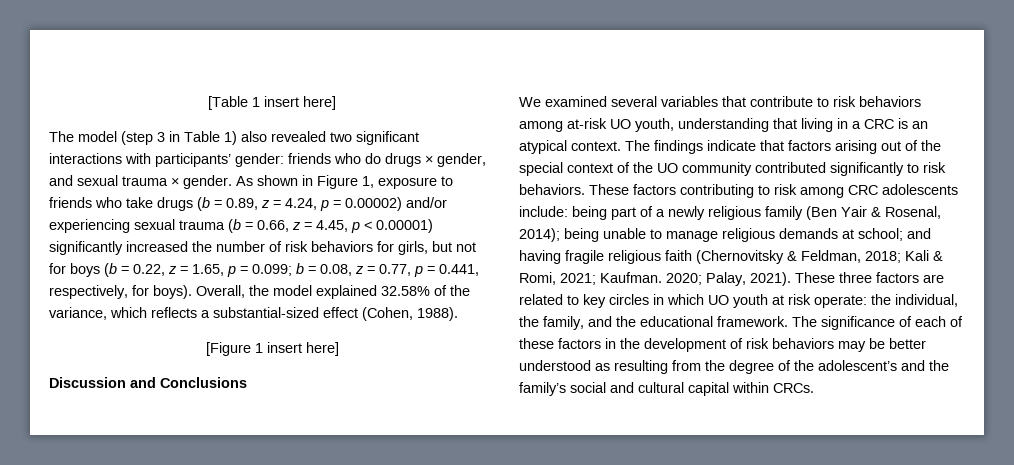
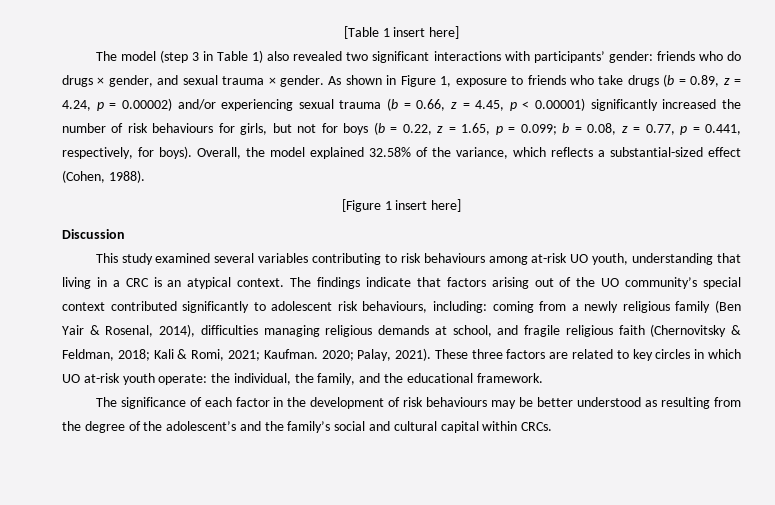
[311,241,373,252] behaviors -> [152,123,214,133] behaviours
[130,377,247,388] [519,97,541,107] and Conclusions // We -> [95,253,153,265] // This study
[722,96,921,107] that contribute to risk behaviors -> [312,253,485,265] contributing to risk behaviours
[519,162,946,176] [519,184,958,198] [519,206,653,220] special context of the UO community contributed significantly to risk behaviors. These factors contributing to risk among CRC adolescents include: being part of -> [601,277,741,289] [62,301,567,313] UO community’s special context contributed significantly to adolescent risk behaviours, including: coming from
[519,228,931,242] [519,250,561,264] 2014); being unable to manage religious demands at school; and having -> [159,324,519,337] 2014), difficulties managing religious demands at school, and
[733,294,811,308] youth at risk -> [83,373,155,385] at-risk youth
(788, 321) none -> (543, 378) //
[950,316,963,327] [519,338,601,349] of these factors -> [235,397,270,407] factor
[772,338,834,349] behaviors -> [426,397,488,407] behaviours

